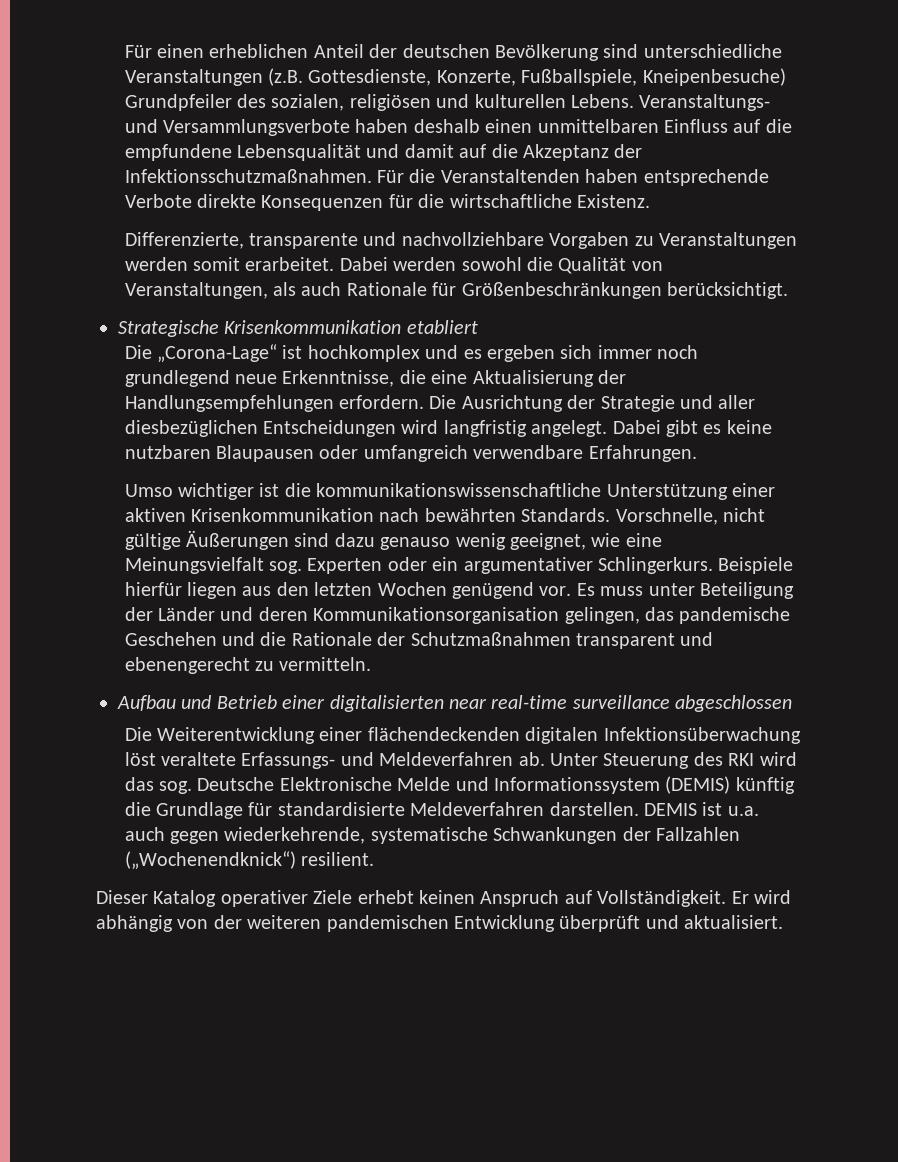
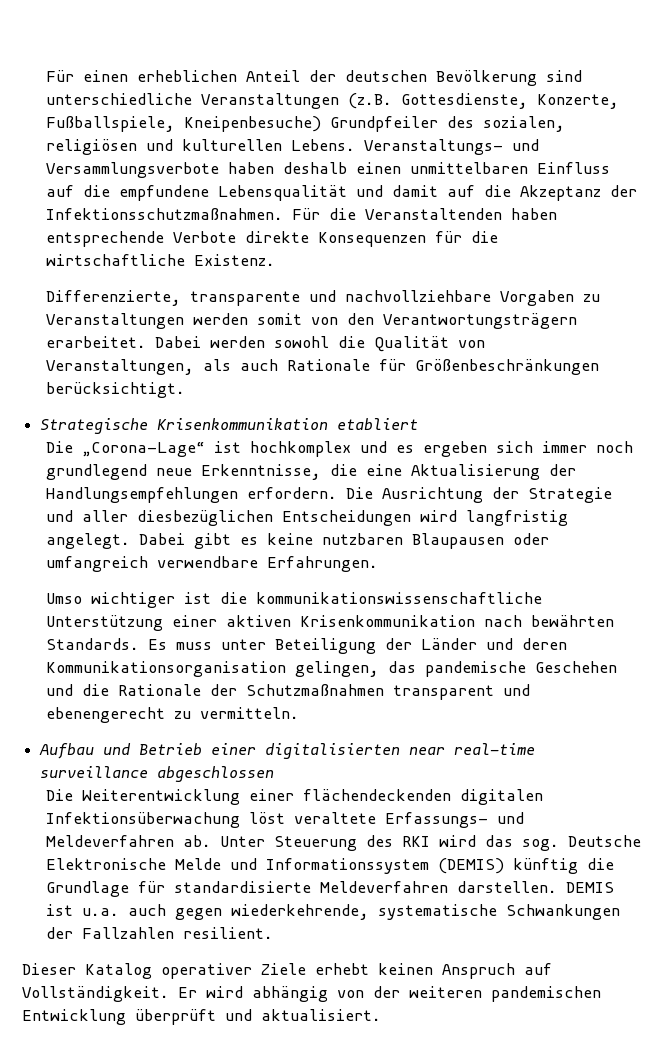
(240, 264) none -> [310,313,577,329] von den Verantwortungsträgern
[615,508,765,525] [124,530,662,550] [124,557,794,574] [124,582,572,599] Vorschnelle, nicht gültige Äußerungen sind dazu genauso wenig geeignet, wie eine Meinungsvielfalt sog. Experten oder ein argumentativer Schlingerkurs. Beispiele hierfür liegen aus den letzten Wochen genügend vor. -> (139, 644) none
[124,851,296,870] („Wochenendknick“) -> (174, 933) none

